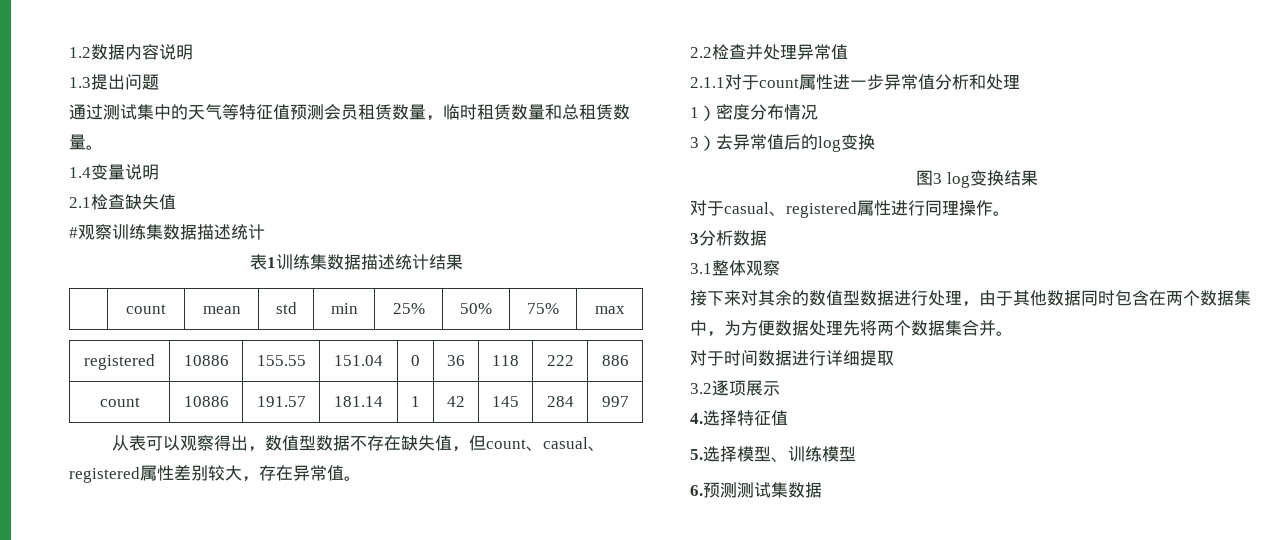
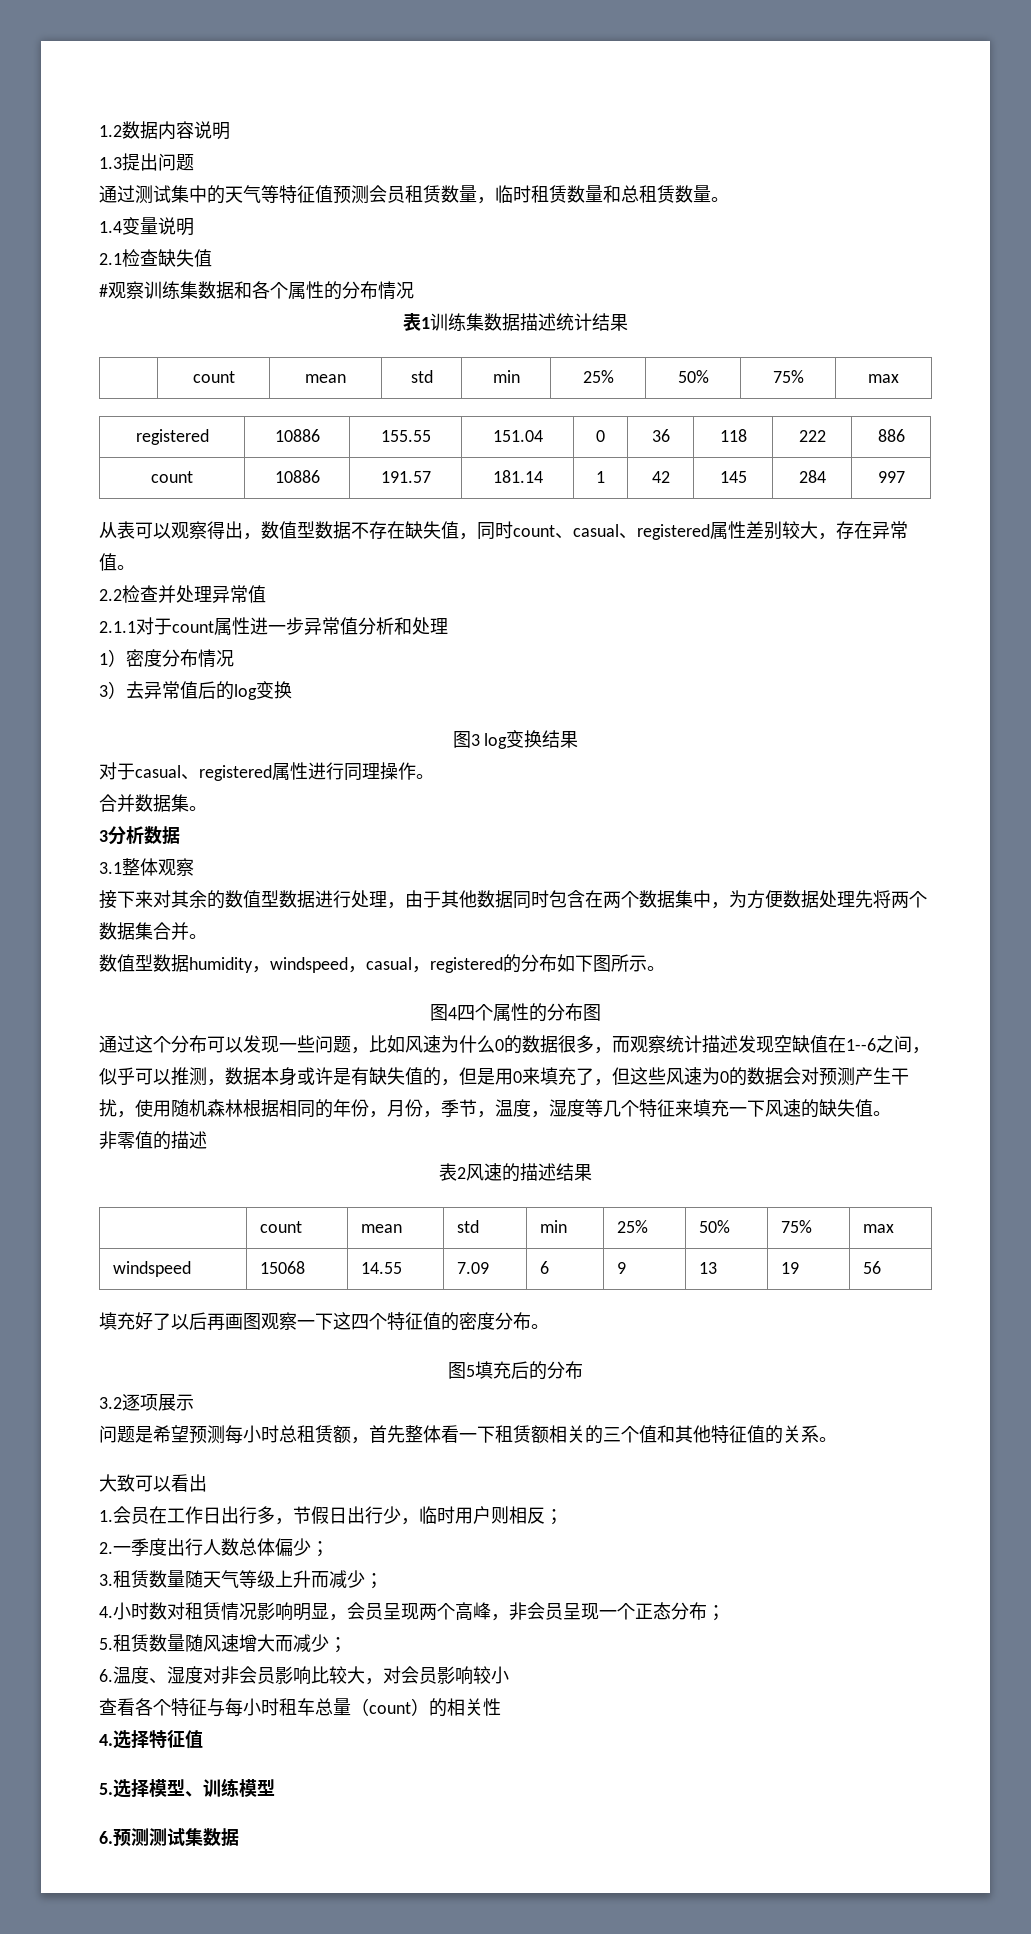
[197,224,265,240] 描述统计 -> [234,281,414,300] 和各个属性的分布情况
[469,435,487,451] 但 -> [477,521,513,540] 同时
(1010, 213) none -> [99,794,207,812] // 合并数据集。
[690,350,894,366] [690,380,780,396] 对于时间数据进行详细提取 // 3.2逐项展示 -> [99,954,665,973] [430,1003,601,1022] [99,1035,930,1054] [99,1067,909,1086] [99,1099,891,1118] [99,1131,207,1150] [439,1163,592,1182] [259,1221,302,1233] [360,1224,402,1233] [456,1220,479,1233] [539,1220,567,1233] [616,1220,648,1233] [698,1220,730,1233] [780,1220,812,1233] [862,1224,894,1233] [112,1261,191,1277] [259,1261,305,1274] [360,1262,402,1274] [456,1262,489,1274] [539,1261,549,1274] [616,1262,626,1274] [698,1262,717,1274] [780,1262,799,1274] [862,1261,881,1274] [99,1312,549,1331] [448,1361,583,1380] [99,1394,194,1411] [99,1425,837,1444] [99,1474,207,1492] [99,1506,563,1525] [99,1538,329,1557] [99,1570,383,1589] [99,1602,725,1621] [99,1634,347,1653] [99,1666,509,1685] [99,1698,501,1717] 数值型数据humidity，windspeed，casual，registered的分布如下图所示。 // 图4四个属性的分布图 // 通过这个分布可以发现一些问题，比如风速为什么0的数据很多，而观察统计描述发现空缺值在1--6之间，似乎可以推测，数据本身或许是有缺失值的，但是用0来填充了，但这些风速为0的数据会对预测产生干扰，使用随机森林根据相同的年份，月份，季节，温度，湿度等几个特征来填充一下风速的缺失值。 // 非零值的描述 // 表2风速的描述结果 // | count | mean | std | min | 25% | 50% | 75% | max // windspeed | 15068 | 14.55 | 7.09 | 6 | 9 | 13 | 19 | 56 // 填充好了以后再画图观察一下这四个特征值的密度分布。 // 图5填充后的分布 // 3.2逐项展示 // 问题是希望预测每小时总租赁额，首先整体看一下租赁额相关的三个值和其他特征值的关系。 // 大致可以看出 // 1.会员在工作日出行多，节假日出行少，临时用户则相反； // 2.一季度出行人数总体偏少； // 3.租赁数量随天气等级上升而减少； // 4.小时数对租赁情况影响明显，会员呈现两个高峰，非会员呈现一个正态分布； // 5.租赁数量随风速增大而减少； // 6.温度、湿度对非会员影响比较大，对会员影响较小 // 查看各个特征与每小时租车总量（count）的相关性

